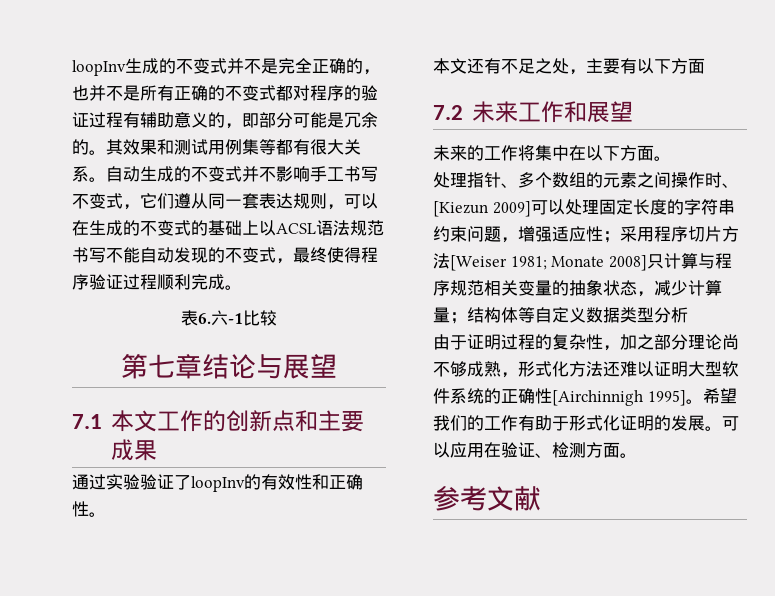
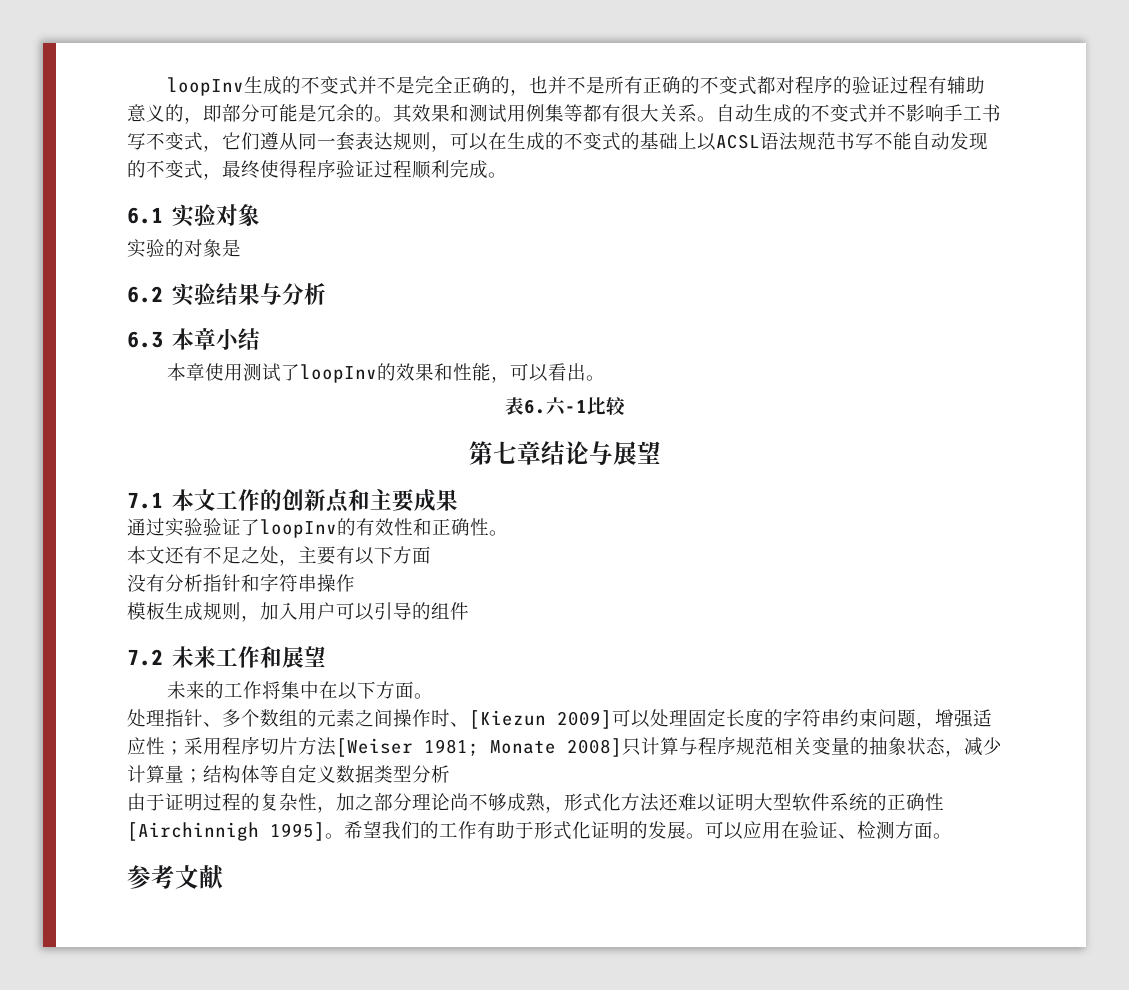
(242, 287) none -> [127,204,261,227] [127,239,241,258] [127,283,327,306] [127,328,261,350] [167,363,606,383] // 6.1实验对象 // 实验的对象是 // 6.2实验结果与分析 // 6.3本章小结 // 本章使用测试了loopInv的效果和性能，可以看出。
(705, 66) none -> [127,573,355,592] [127,602,469,622] // 没有分析指针和字符串操作 // 模板生成规则，加入用户可以引导的组件

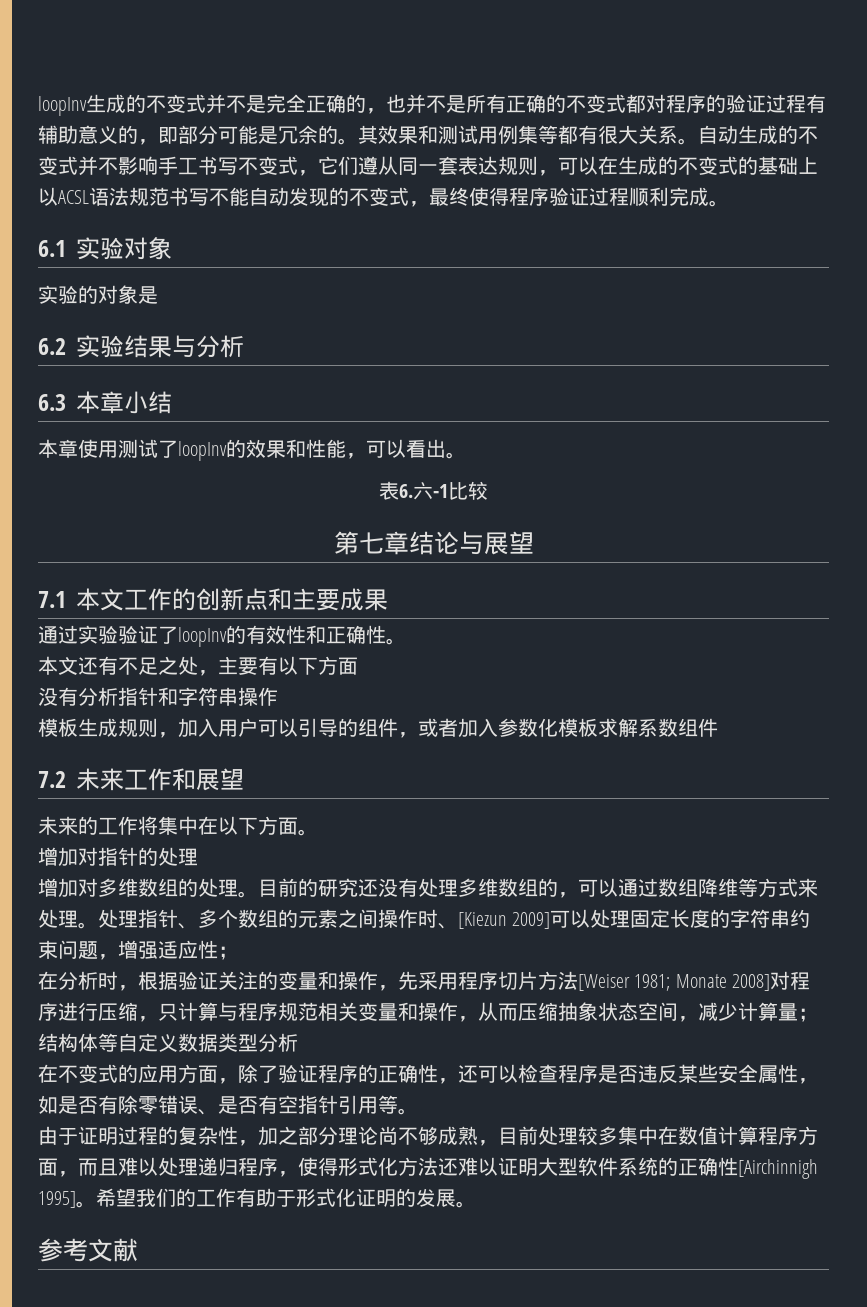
(469, 611) none -> [398,718,718,738] ，或者加入参数化模板求解系数组件
(434, 696) none -> [38,847,198,867] [38,878,818,898] [38,909,98,929] 增加对指针的处理 // 增加对多维数组的处理。目前的研究还没有处理多维数组的，可以通过数组降维等方式来处理。
(184, 748) none -> [38,971,418,991] // 在分析时，根据验证关注的变量和操作，先
(622, 747) none -> [770,971,811,990] [38,1002,158,1022] 对程序进行压缩，
[850,737,869,755] 的 -> [398,1002,558,1022] 和操作，从而压缩
(945, 746) none -> [638,1002,678,1021] 空间
(450, 774) none -> [38,1064,818,1084] [38,1095,418,1115] // 在不变式的应用方面，除了验证程序的正确性，还可以检查程序是否违反某些安全属性，如是否有除零错误、是否有空指针引用等。
(564, 809) none -> [498,1126,818,1145] [38,1157,338,1177] 目前处理较多集中在数值计算程序方面，而且难以处理递归程序，使得
[705,821,952,840] 可以应用在验证、检测方面。 -> (476, 1204) none

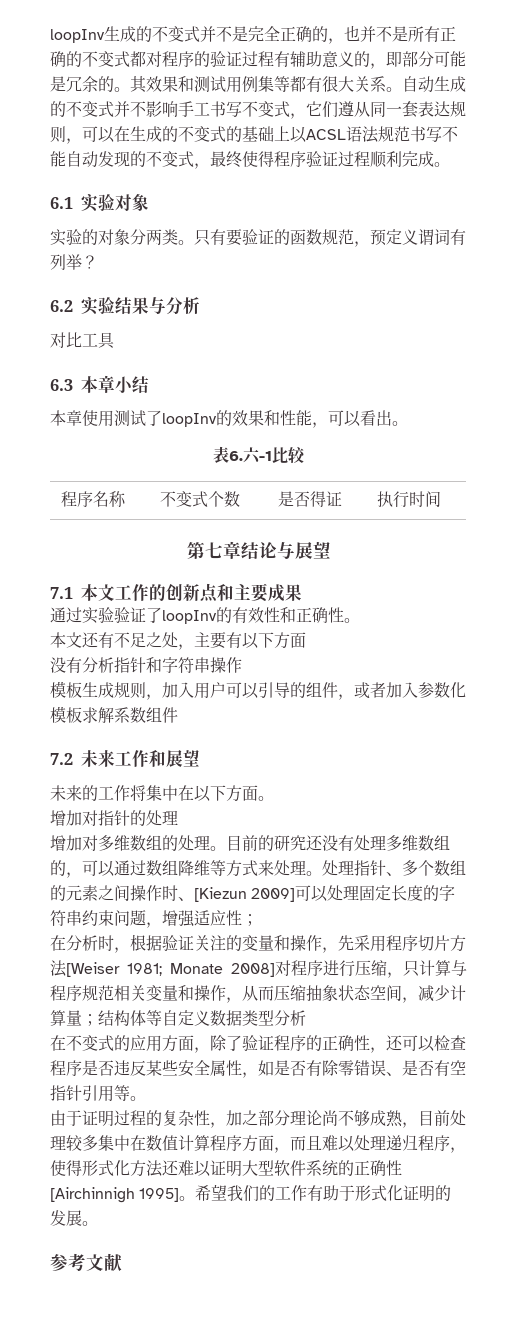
[138,286,158,304] 是 -> [130,229,466,247] [50,254,98,270] 分两类。只有要验证的函数规范，预定义谓词有列举？
(244, 346) none -> [50,332,115,349] // 对比工具
(488, 490) none -> [61,491,127,507] [160,491,241,507] [278,491,343,507] [377,491,442,508] // 程序名称 | 不变式个数 | 是否得证 | 执行时间

